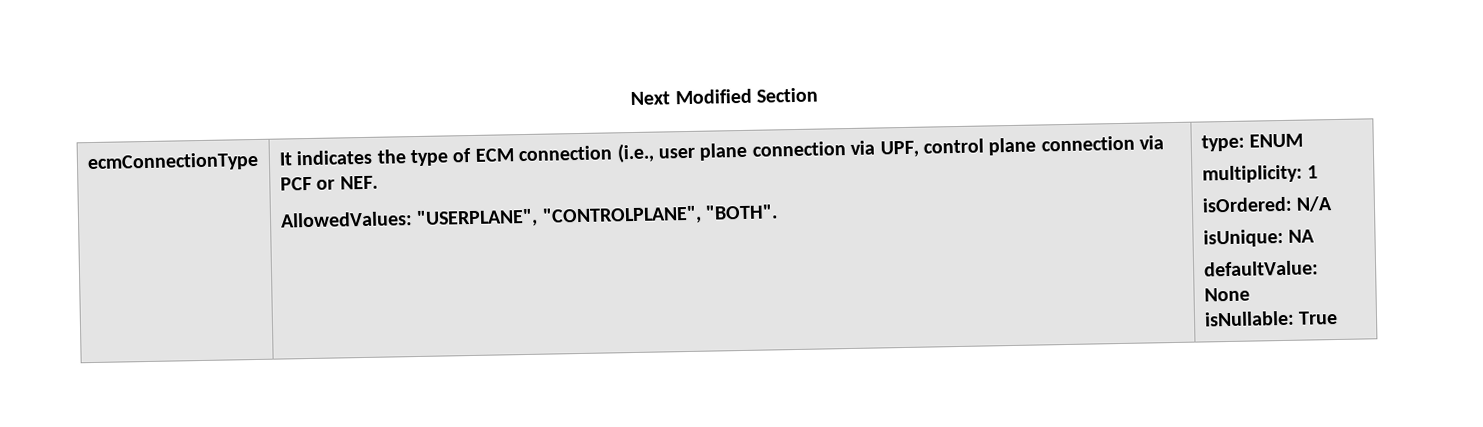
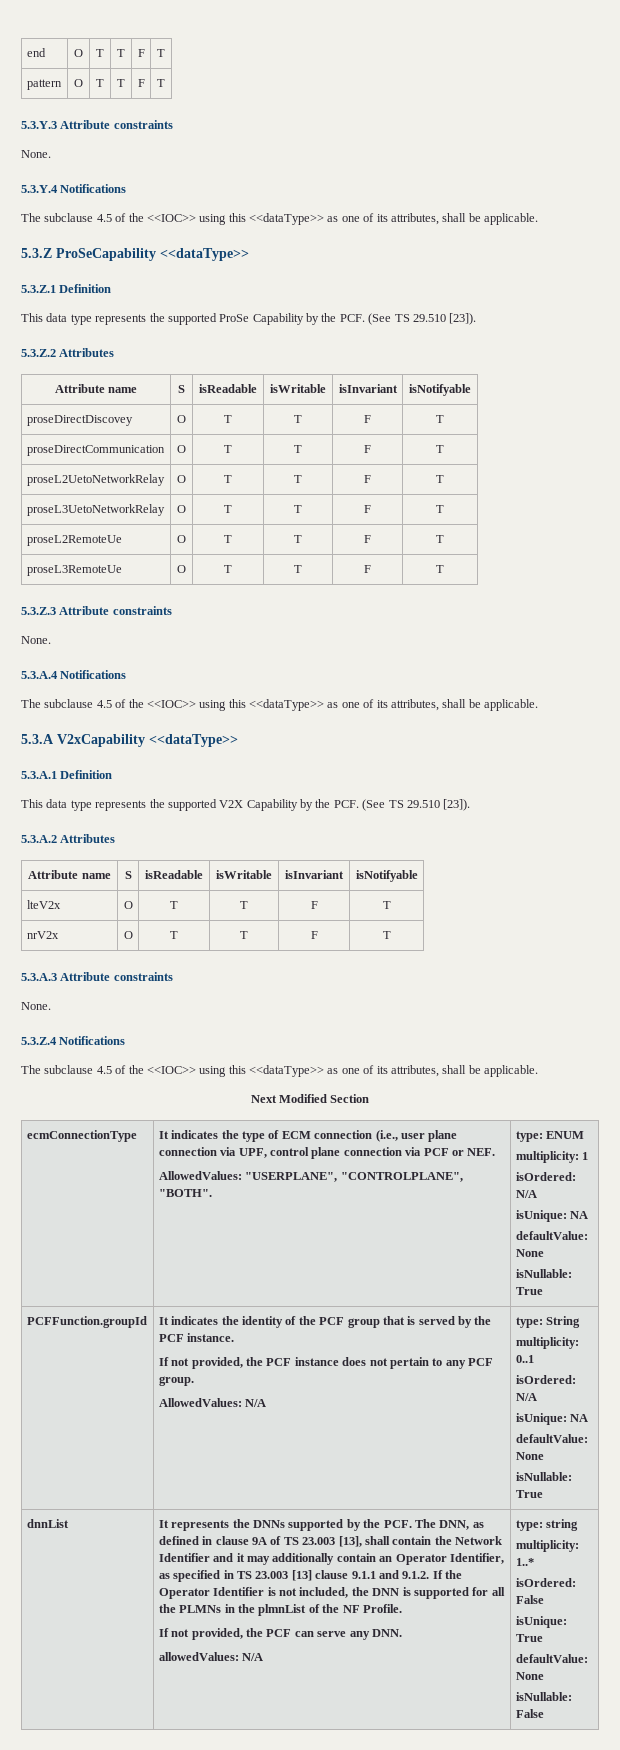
(630, 98) none -> [26,48,46,57] [74,49,83,57] [96,49,104,57] [117,49,125,57] [137,49,145,57] [157,49,165,57] [26,79,62,90] [74,79,83,87] [96,79,104,87] [117,79,125,87] [137,79,145,87] [157,79,165,87] [21,120,173,129] [21,150,51,158] [21,184,127,193] [21,213,538,225] [21,248,249,261] [21,284,112,293] [21,313,477,325] [21,348,115,357] [54,384,138,393] [178,385,185,393] [199,384,257,393] [270,384,326,393] [338,384,398,393] [409,384,471,396] [26,415,133,426] [177,415,186,423] [224,415,232,423] [294,415,302,423] [364,415,371,423] [436,415,444,423] [26,445,165,456] [177,445,186,453] [224,445,232,453] [294,445,302,453] [364,445,371,453] [436,445,444,453] [26,474,165,486] [177,475,186,483] [224,475,232,483] [294,475,302,483] [364,475,371,483] [436,475,444,483] [26,504,165,516] [177,505,186,513] [224,505,232,513] [294,505,302,513] [364,505,371,513] [436,505,444,513] [26,535,122,546] [177,535,186,543] [224,535,232,543] [294,535,302,543] [364,535,371,543] [436,535,444,543] [26,565,122,576] [177,565,186,573] [224,565,232,573] [294,565,302,573] [364,565,371,573] [436,565,444,573] [21,606,172,615] [21,636,51,644] [21,670,127,679] [21,699,538,711] [21,734,238,747] [21,770,113,779] [21,799,471,811] [21,834,116,843] [28,870,111,879] [124,871,132,879] [145,870,203,879] [216,870,272,879] [285,870,344,879] [355,870,418,882] [26,900,61,909] [123,901,133,909] [170,901,178,909] [240,901,248,909] [310,901,318,909] [382,901,391,909] [26,931,59,939] [123,931,133,939] [170,931,178,939] [240,931,248,939] [310,931,318,939] [382,931,391,939] [21,972,173,981] [21,1002,51,1010] [21,1036,126,1045] [21,1065,538,1077] end | O | T | T | F | T // pattern | O | T | T | F | T // 5.3.Y.3 Attribute constraints // None. // 5.3.Y.4 Notifications // The subclause 4.5 of the <<IOC>> using this <<dataType>> as one of its attributes, shall be applicable. // 5.3.Z ProSeCapability <<dataType>> // 5.3.Z.1 Definition // This data type represents the supported ProSe Capability by the PCF. (See TS 29.510 [23]). // 5.3.Z.2 Attributes // Attribute name | S | isReadable | isWritable | isInvariant | isNotifyable // proseDirectDiscovey | O | T | T | F | T // proseDirectCommunication | O | T | T | F | T // proseL2UetoNetworkRelay | O | T | T | F | T // proseL3UetoNetworkRelay | O | T | T | F | T // proseL2RemoteUe | O | T | T | F | T // proseL3RemoteUe | O | T | T | F | T // 5.3.Z.3 Attribute constraints // None. // 5.3.A.4 Notifications // The subclause 4.5 of the <<IOC>> using this <<dataType>> as one of its attributes, shall be applicable. // 5.3.A V2xCapability <<dataType>> // 5.3.A.1 Definition // This data type represents the supported V2X Capability by the PCF. (See TS 29.510 [23]). // 5.3.A.2 Attributes // Attribute name | S | isReadable | isWritable | isInvariant | isNotifyable // lteV2x | O | T | T | F | T // nrV2x | O | T | T | F | T // 5.3.A.3 Attribute constraints // None. // 5.3.Z.4 Notifications // The subclause 4.5 of the <<IOC>> using this <<dataType>> as one of its attributes, shall be applicable. //
(1339, 317) none -> [26,1316,147,1328] [158,1316,492,1328] [158,1333,235,1342] [158,1357,494,1369] [158,1376,194,1386] [158,1398,267,1407] [515,1316,581,1328] [515,1337,579,1349] [515,1355,534,1363] [515,1375,576,1384] [515,1393,537,1401] [515,1413,589,1425] [515,1434,588,1443] [515,1452,544,1460] [515,1472,572,1481] [515,1490,543,1498] [26,1519,69,1528] [158,1519,484,1531] [158,1536,503,1547] [158,1553,504,1565] [158,1570,463,1582] [158,1587,505,1599] [158,1604,402,1616] [158,1628,402,1640] [158,1652,264,1661] [515,1519,579,1531] [515,1540,579,1552] [515,1558,534,1566] [515,1578,576,1587] [515,1595,544,1604] [515,1616,567,1628] [515,1634,543,1642] [515,1654,588,1663] [515,1672,544,1680] [515,1692,572,1701] [515,1709,544,1718] // PCFFunction.groupId | It indicates the identity of the PCF group that is served by the PCF instance. // If not provided, the PCF instance does not pertain to any PCF group. // AllowedValues: N/A | type: String // multiplicity: 0..1 // isOrdered: N/A // isUnique: NA // defaultValue: None // isNullable: True // dnnList | It represents the DNNs supported by the PCF. The DNN, as defined in clause 9A of TS 23.003 [13], shall contain the Network Identifier and it may additionally contain an Operator Identifier, as specified in TS 23.003 [13] clause 9.1.1 and 9.1.2. If the Operator Identifier is not included, the DNN is supported for all the PLMNs in the plmnList of the NF Profile. // If not provided, the PCF can serve any DNN. // allowedValues: N/A | type: string // multiplicity: 1..* // isOrdered: False // isUnique: True // defaultValue: None // isNullable: False

